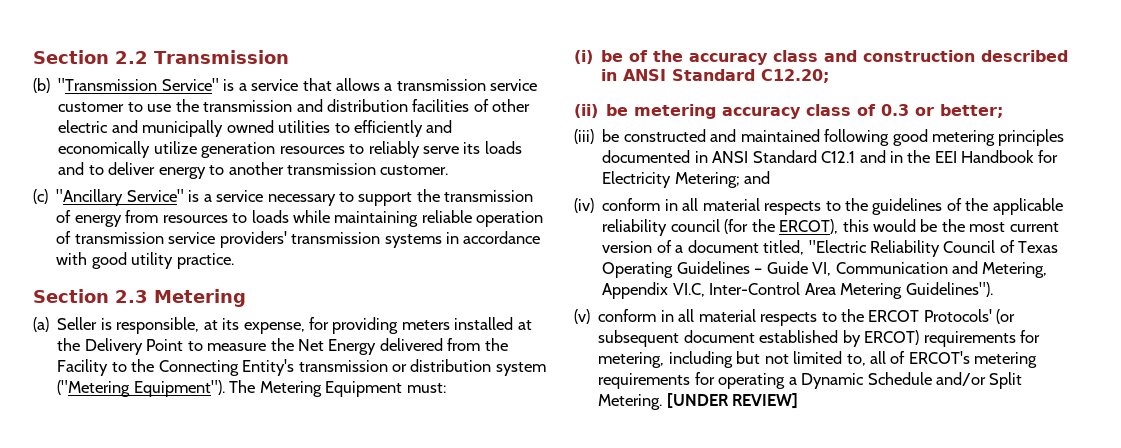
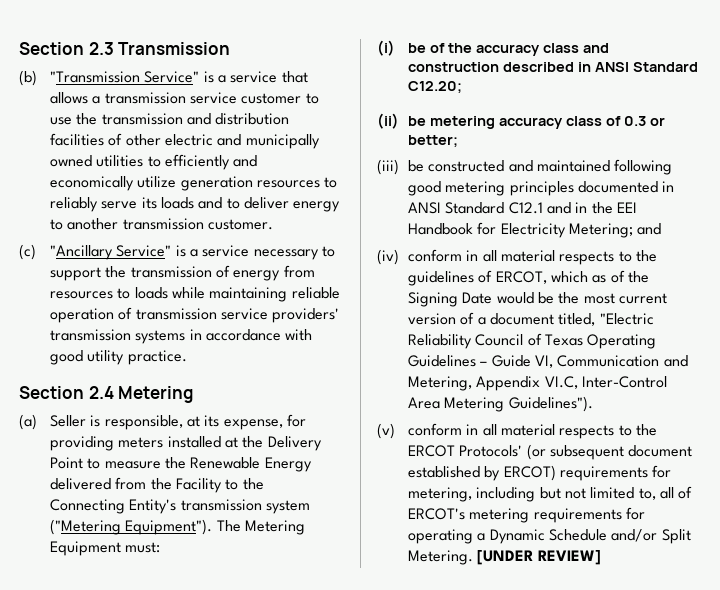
[33,50,148,64] Section 2.2 -> [19,42,114,55] Section 2.3
[115,290,148,303] 2.3 -> [88,386,114,399] 2.4
[297,339,324,351] Net -> [190,457,261,469] Renewable
[391,359,492,372] or distribution -> (262, 505) none
[965,198,1063,215] [602,219,869,236] the applicable reliability council (for the ERCOT), this -> [495,270,650,284] [408,292,493,307] ERCOT, which as of the Signing Date

